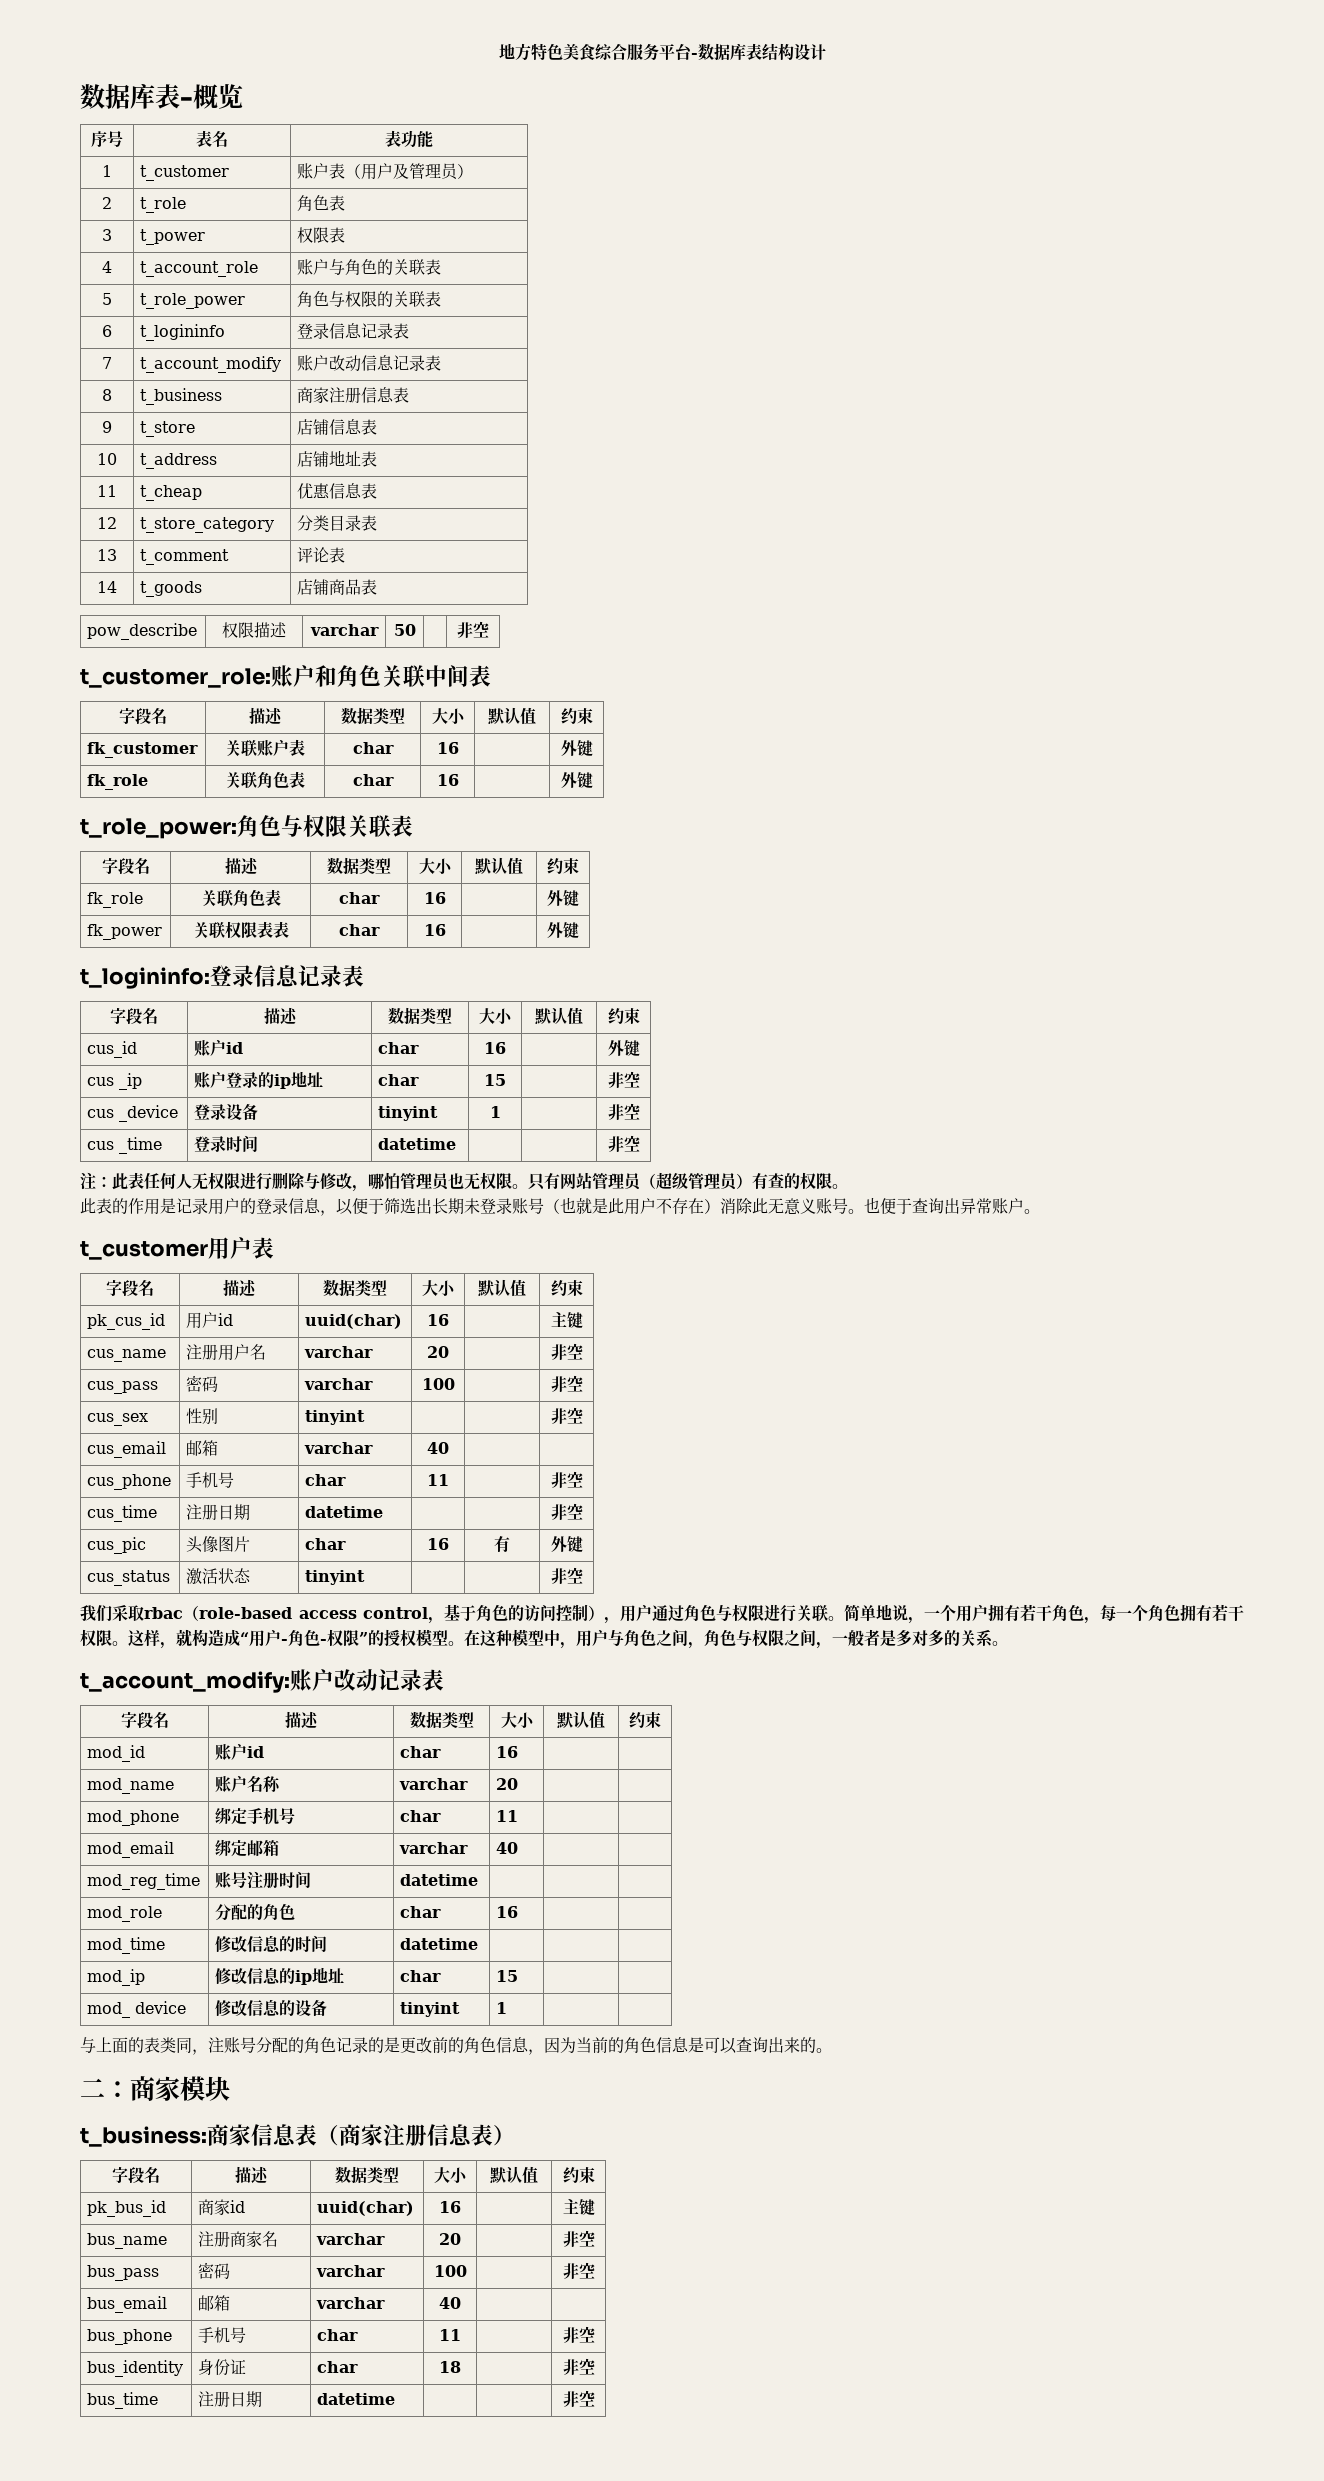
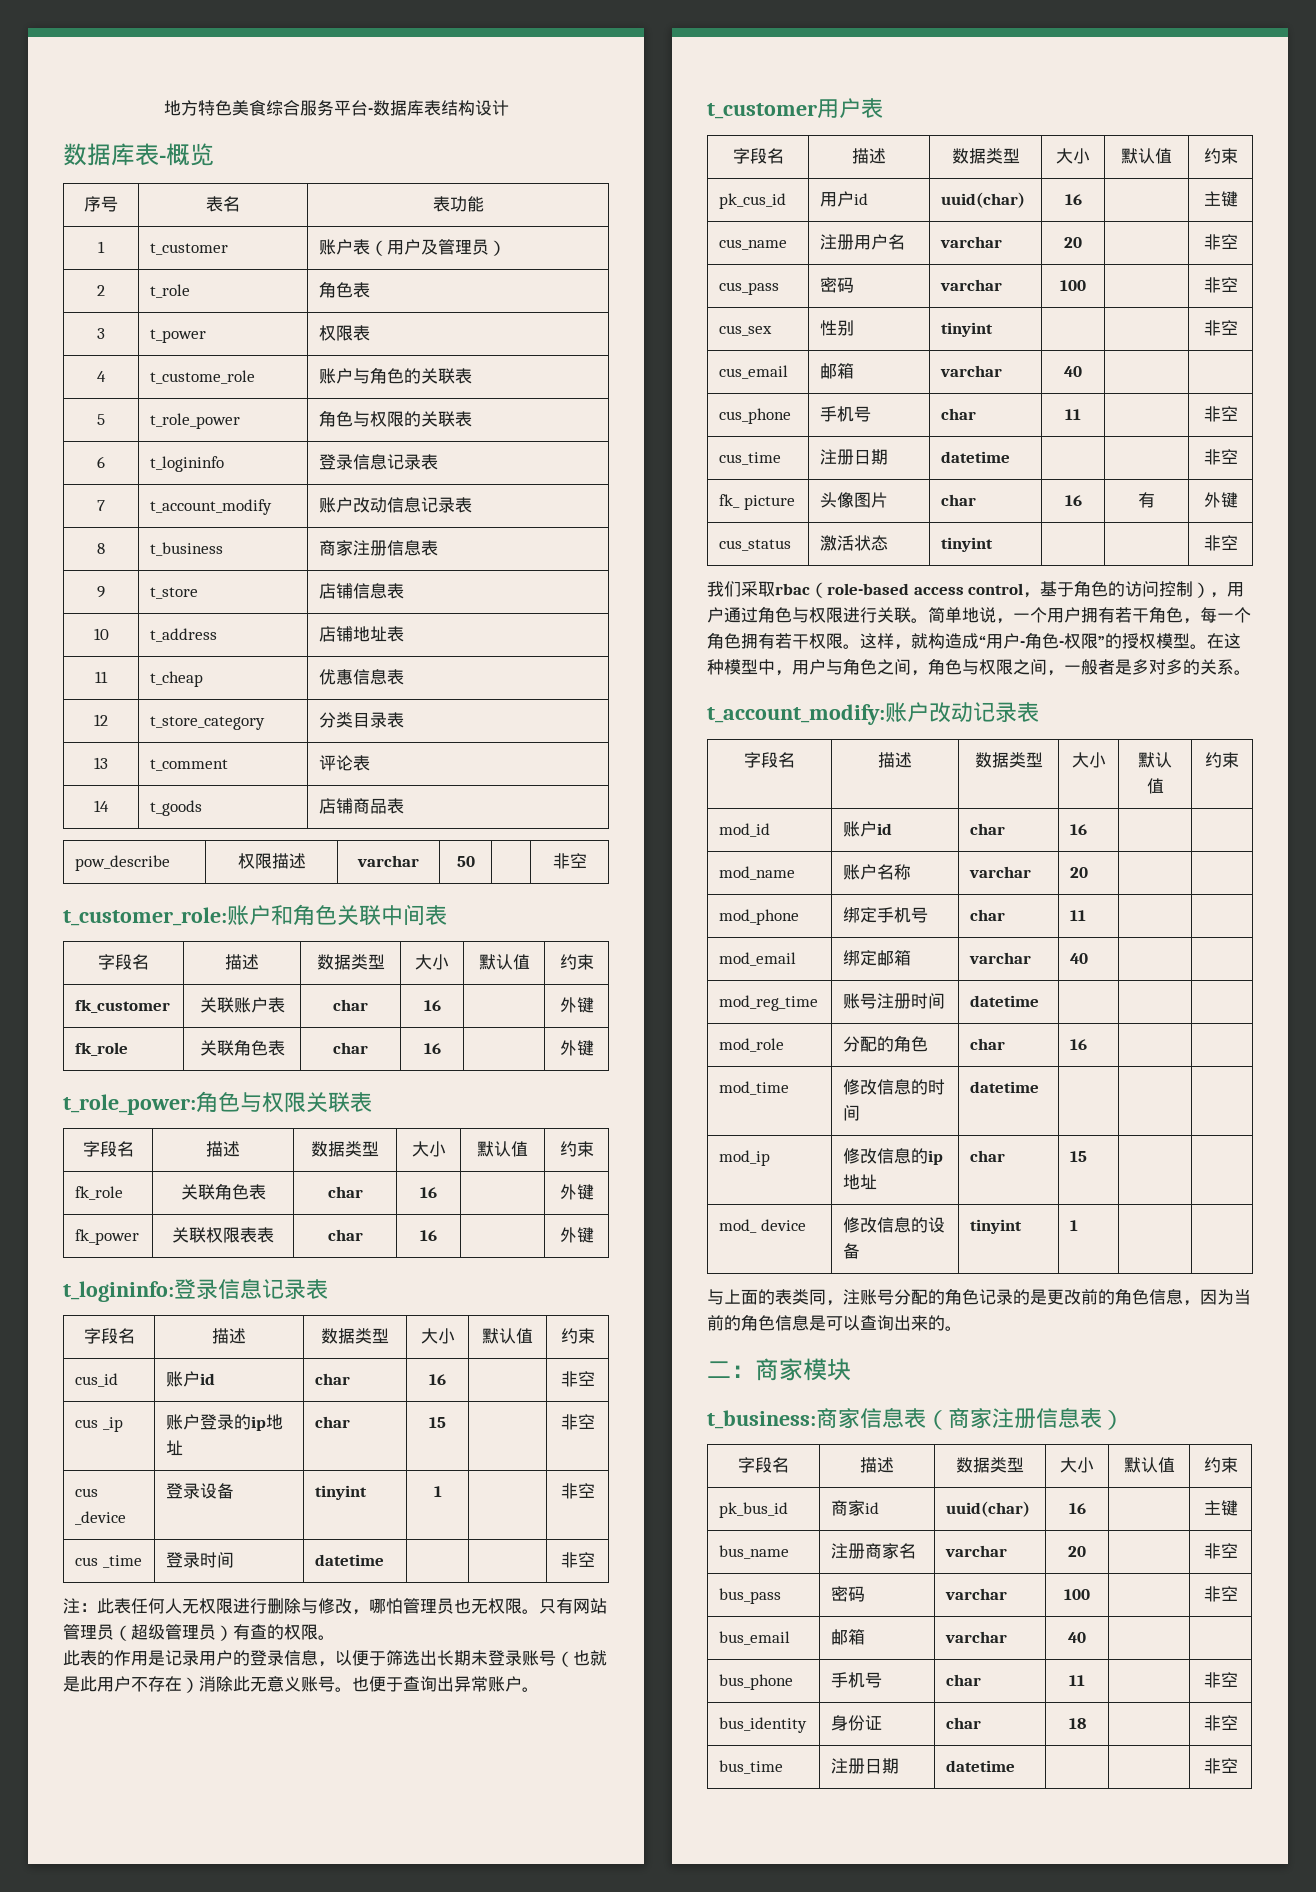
[140,261,259,277] t_account_role -> [150,370,256,384] t_custome_role
[607,1040,640,1056] 外键 -> [560,1371,595,1387] 非空
[87,1537,147,1554] cus_pic -> [719,494,795,510] fk_ picture

